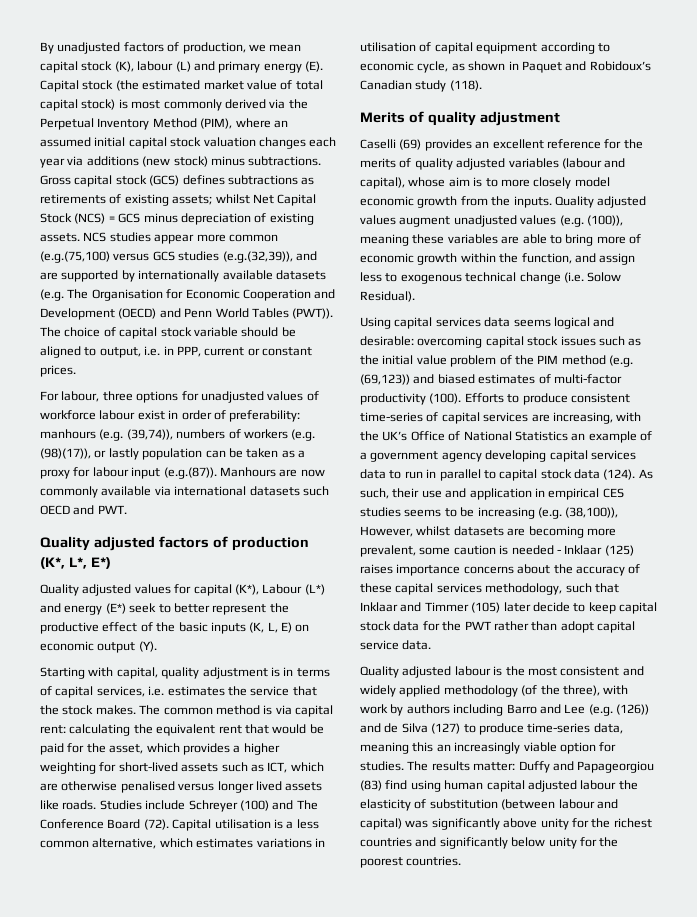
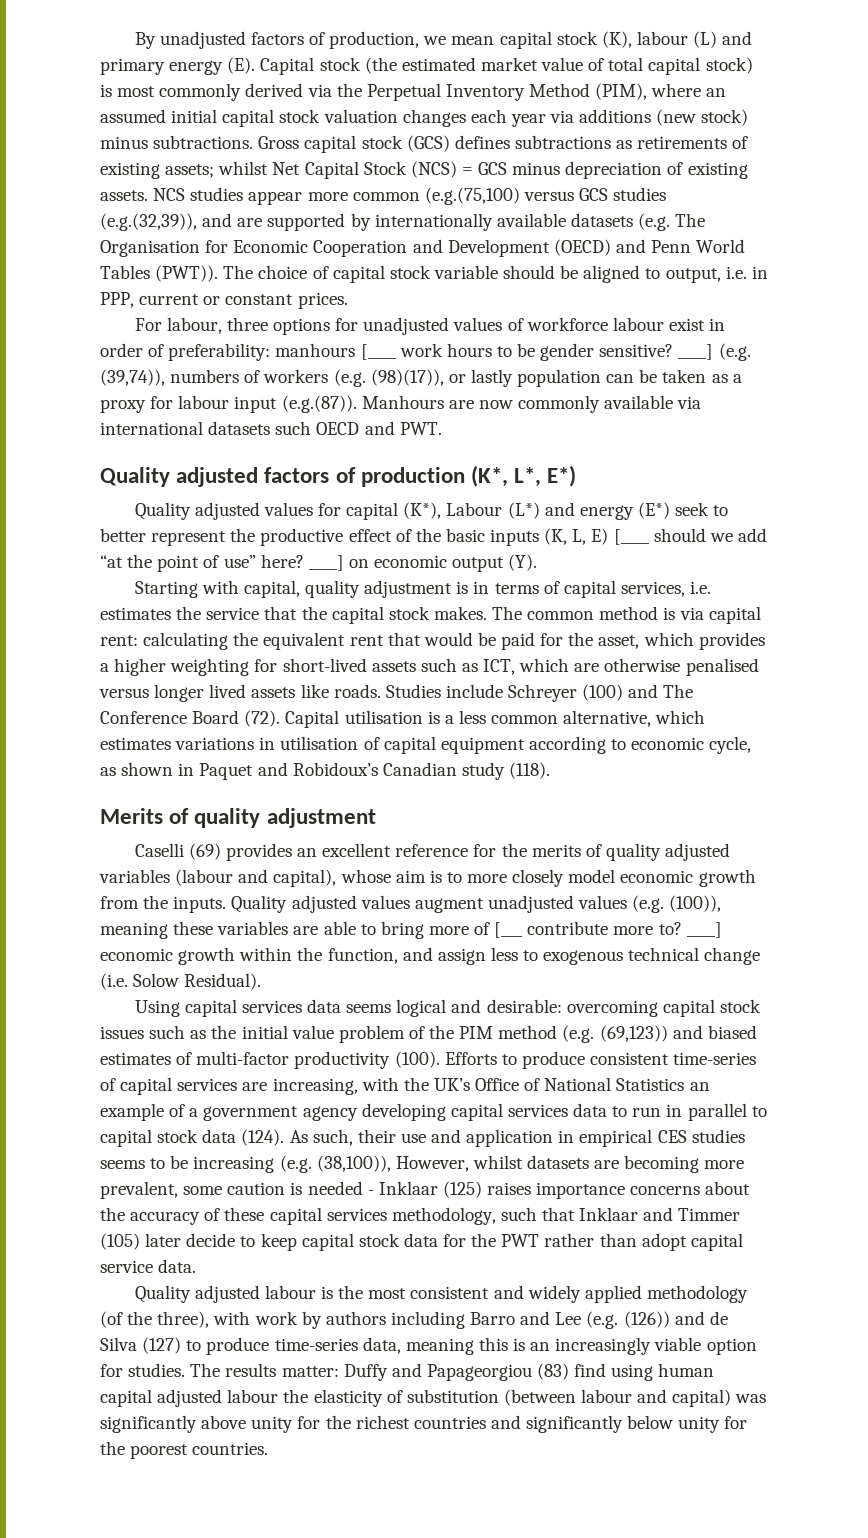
(96, 434) none -> [360,343,714,361] [____ work hours to be gender sensitive? ____]
(292, 627) none -> [613,528,767,545] [100,554,344,572] [____ should we add “at the point of use” here? ____]
(59, 710) none -> [331,606,384,624] capital
(641, 239) none -> [494,921,722,938] [___ contribute more to? ____]
(434, 747) none -> [513,1338,526,1351] is

